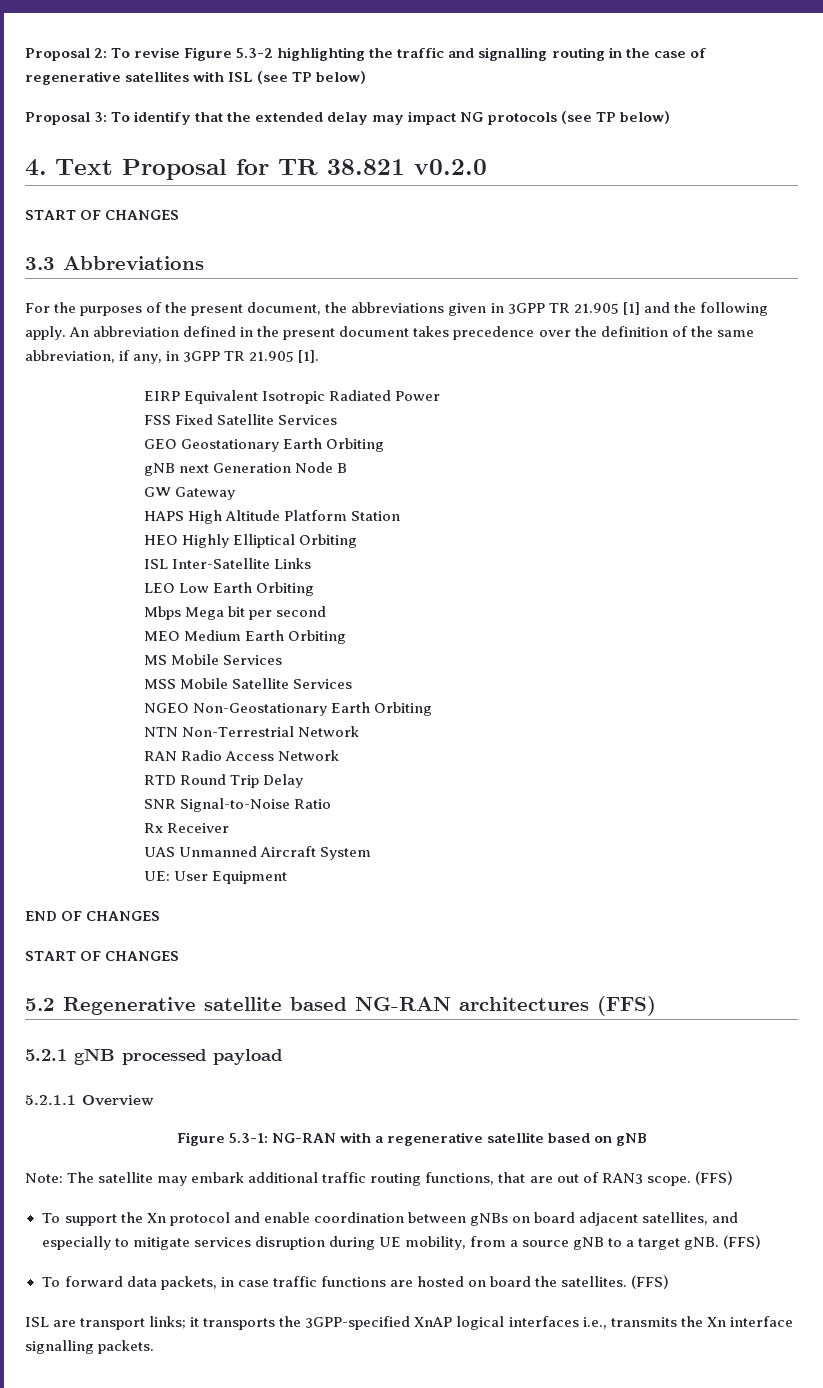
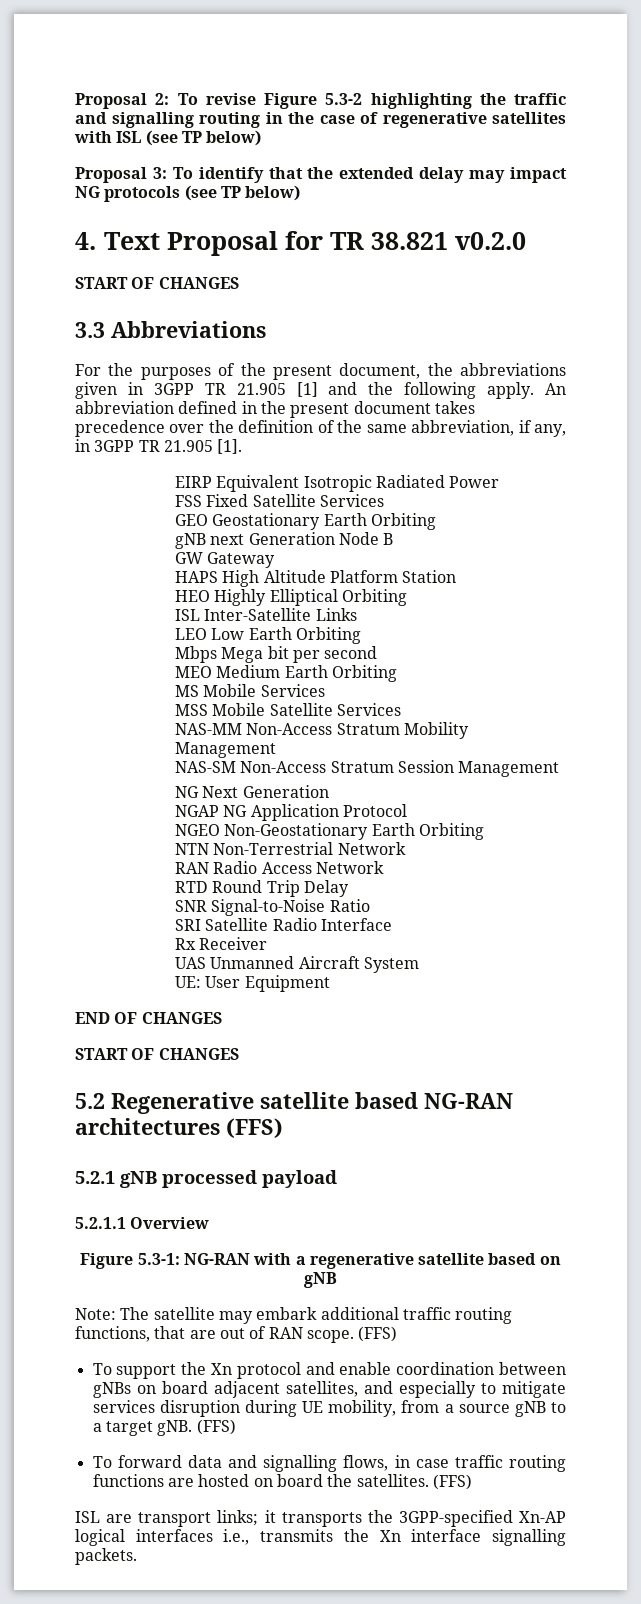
(352, 684) none -> [175,722,469,739] [175,742,277,758] [175,760,560,777] [175,785,329,798] [175,804,407,821] // NAS-MM Non-Access Stratum Mobility Management // NAS-SM Non-Access Stratum Session Management // NG Next Generation // NGAP NG Application Protocol
(331, 804) none -> [175,918,392,931] // SRI Satellite Radio Interface
[601,1173,643,1184] RAN3 -> [268,1327,303,1339] RAN
[160,1276,217,1290] packets, -> [228,1455,389,1472] and signalling flows,
(317, 1281) none -> [509,1455,566,1472] routing
[414,1317,453,1327] XnAP -> [519,1511,566,1523] Xn-AP

